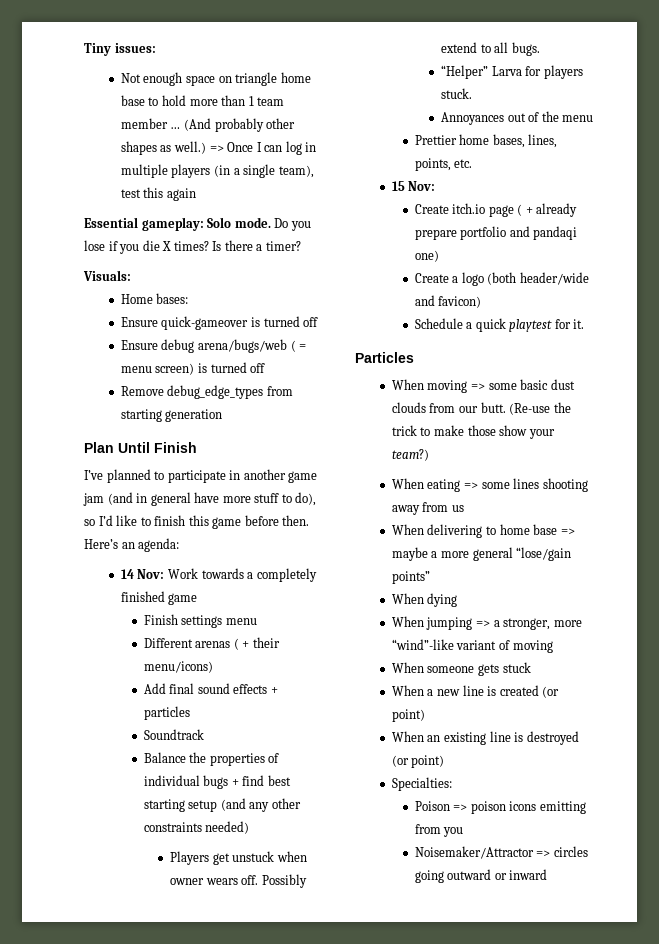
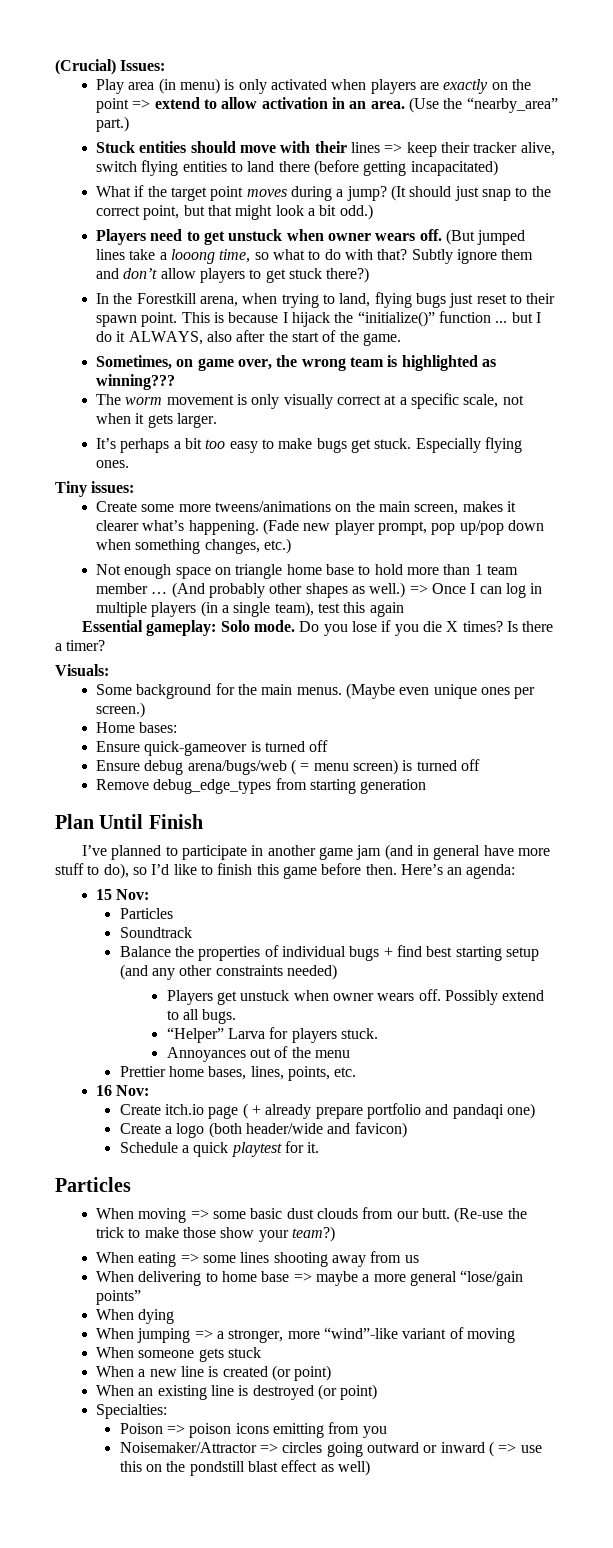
[84,43,156,56] Tiny issues: -> [55,59,166,75] [96,78,531,94] [96,97,558,113] [96,116,130,132] [96,141,555,157] [96,160,498,176] [96,185,551,201] [96,204,373,220] [96,229,526,245] [96,249,534,264] [96,267,370,283] [96,292,556,308] [96,311,541,327] [96,330,402,346] [96,355,497,371] [96,374,176,390] [96,393,524,409] [96,413,218,428] [96,437,522,453] [96,460,130,468] [55,481,135,497] [96,501,517,515] [96,519,545,535] [96,538,292,554] (Crucial) Issues: // Play area (in menu) is only activated when players are exactly on the point => extend to allow activation in an area. (Use the “nearby_area” part.) // Stuck entities should move with their lines => keep their tracker alive, switch flying entities to land there (before getting incapacitated) // What if the target point moves during a jump? (It should just snap to the correct point, but that might look a bit odd.) // Players need to get unstuck when owner wears off. (But jumped lines take a looong time, so what to do with that? Subtly ignore them and don’t allow players to get stuck there?) // In the Forestkill arena, when trying to land, flying bugs just reset to their spawn point. This is because I hijack the “initialize()” function ... but I do it ALWAYS, also after the start of the game. // Sometimes, on game over, the wrong team is highlighted as winning??? // The worm movement is only visually correct at a specific scale, not when it gets larger. // It’s perhaps a bit too easy to make bugs get stuck. Especially flying ones. // Tiny issues: // Create some more tweens/animations on the main screen, makes it clearer what’s happening. (Fade new player prompt, pop up/pop down when something changes, etc.)
(131, 275) none -> [96,683,536,699] [96,702,146,718] // Some background for the main menus. (Maybe even unique ones per screen.)
[120,568,317,582] [120,591,198,605] [143,614,257,628] [143,637,280,650] [143,661,213,673] [143,683,278,694] [143,706,190,720] 14 Nov: Work towards a completely finished game // Finish settings menu // Different arenas ( + their menu/icons) // Add final sound effects + particles -> [96,889,150,900] [119,908,173,919] 15 Nov: // Particles
[391,181,405,191] 15 -> [96,1085,113,1096] 16
(548, 874) none -> [488,1441,542,1457] [119,1460,370,1476] ( => use this on the pondstill blast effect as well)

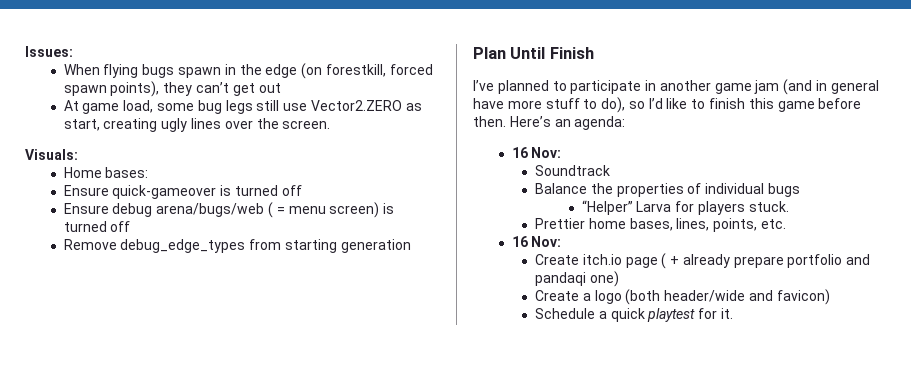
[55,59,116,75] (Crucial) -> (25, 51) none
[96,78,531,94] [96,97,558,113] [96,116,130,132] [96,141,555,157] [96,160,498,176] [96,185,551,201] [96,204,373,220] [96,229,526,245] [96,249,534,264] [96,267,370,283] [96,292,556,308] [96,311,541,327] [96,330,402,346] [96,355,497,371] [96,374,176,390] [96,393,524,409] [96,413,218,428] [96,437,522,453] [96,460,130,468] [55,481,135,497] [96,501,517,515] [96,519,545,535] [96,538,292,554] [96,564,518,579] [96,582,543,598] [96,601,404,617] [82,620,554,636] [55,640,106,651] [55,664,109,676] [96,683,536,699] [96,702,146,718] Play area (in menu) is only activated when players are exactly on the point => extend to allow activation in an area. (Use the “nearby_area” part.) // Stuck entities should move with their lines => keep their tracker alive, switch flying entities to land there (before getting incapacitated) // What if the target point moves during a jump? (It should just snap to the correct point, but that might look a bit odd.) // Players need to get unstuck when owner wears off. (But jumped lines take a looong time, so what to do with that? Subtly ignore them and don’t allow players to get stuck there?) // In the Forestkill arena, when trying to land, flying bugs just reset to their spawn point. This is because I hijack the “initialize()” function ... but I do it ALWAYS, also after the start of the game. // Sometimes, on game over, the wrong team is highlighted as winning??? // The worm movement is only visually correct at a specific scale, not when it gets larger. // It’s perhaps a bit too easy to make bugs get stuck. Especially flying ones. // Tiny issues: // Create some more tweens/animations on the main screen, makes it clearer what’s happening. (Fade new player prompt, pop up/pop down when something changes, etc.) // Not enough space on triangle home base to hold more than 1 team member … (And probably other shapes as well.) => Once I can log in multiple players (in a single team), test this again // Essential gameplay: Solo mode. Do you lose if you die X times? Is there a timer? // Visuals: // Some background for the main menus. (Maybe even unique ones per screen.) -> [63,63,433,79] [63,81,281,97] [63,100,422,114] [63,118,331,132] [25,149,78,160] When flying bugs spawn in the edge (on forestkill, forced spawn points), they can’t get out // At game load, some bug legs still use Vector2.ZERO as start, creating ugly lines over the screen. // Visuals:
[96,889,150,900] [119,908,173,919] 15 Nov: // Particles -> [511,147,562,158] 16 Nov:
[383,945,539,961] [119,964,337,980] [166,989,545,1005] [166,1009,237,1024] + find best starting setup (and any other constraints needed) // Players get unstuck when owner wears off. Possibly extend to all bugs. -> (800, 190) none
[166,1046,351,1062] // Annoyances out of the menu -> (789, 206) none
[55,1177,131,1192] [96,1207,527,1223] [96,1226,336,1242] [96,1251,419,1267] [96,1270,524,1286] [96,1290,142,1305] [96,1309,175,1324] [96,1327,516,1343] [96,1347,262,1362] [96,1365,332,1381] [96,1384,378,1400] [96,1404,168,1419] [119,1422,387,1438] [119,1441,542,1457] [119,1460,370,1476] // Particles // When moving => some basic dust clouds from our butt. (Re-use the trick to make those show your team?) // When eating => some lines shooting away from us // When delivering to home base => maybe a more general “lose/gain points” // When dying // When jumping => a stronger, more “wind”-like variant of moving // When someone gets stuck // When a new line is created (or point) // When an existing line is destroyed (or point) // Specialties: // Poison => poison icons emitting from you // Noisemaker/Attractor => circles going outward or inward ( => use this on the pondstill blast effect as well) -> (733, 313) none

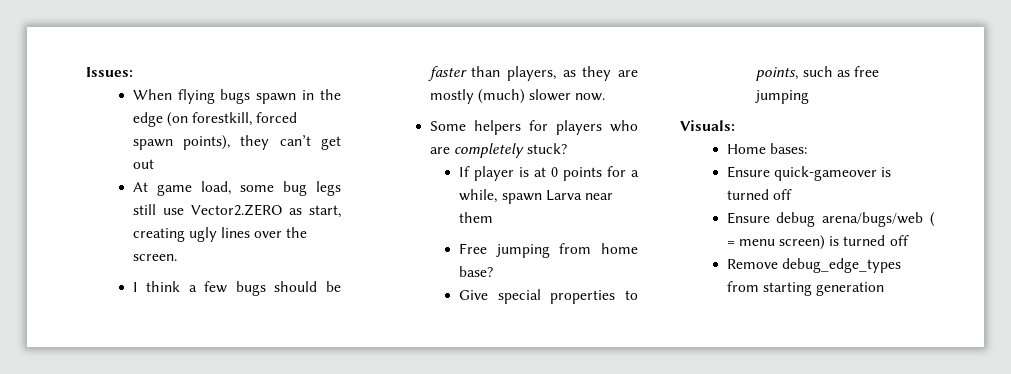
(331, 124) none -> [132,281,341,296] [427,66,638,81] [429,89,606,104] [429,120,638,135] [429,143,568,158] [459,166,639,181] [459,189,613,204] [459,212,494,223] [459,243,638,258] [459,266,494,277] [459,289,638,304] [756,66,879,81] [755,90,810,104] // I think a few bugs should be faster than players, as they are mostly (much) slower now. // Some helpers for players who are completely stuck? // If player is at 0 points for a while, spawn Larva near them // Free jumping from home base? // Give special properties to points, such as free jumping
[473,47,594,59] [473,79,879,95] [473,97,862,113] [473,116,626,130] [511,147,562,158] [534,165,610,176] [534,183,800,197] [581,200,789,215] [534,218,786,232] [511,236,562,247] [534,253,871,269] [534,271,619,287] [534,289,830,305] [534,308,733,322] // Plan Until Finish // I’ve planned to participate in another game jam (and in general have more stuff to do), so I’d like to finish this game before then. Here’s an agenda: // 16 Nov: // Soundtrack // Balance the properties of individual bugs // “Helper” Larva for players stuck. // Prettier home bases, lines, points, etc. // 16 Nov: // Create itch.io page ( + already prepare portfolio and pandaqi one) // Create a logo (both header/wide and favicon) // Schedule a quick playtest for it. -> (885, 289) none

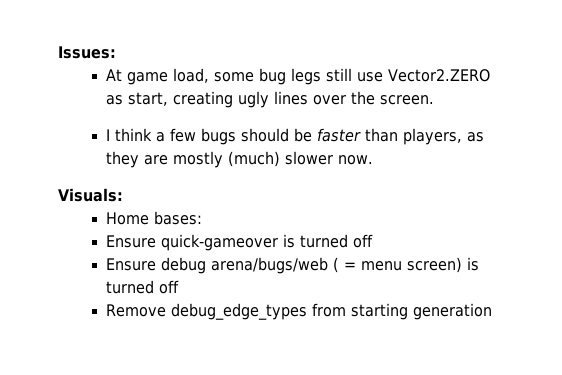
[132,89,341,104] [132,112,298,127] [132,135,341,150] [132,159,154,169] // When flying bugs spawn in the edge (on forestkill, forced spawn points), they can’t get out -> (116, 52) none
[429,120,638,135] [429,143,568,158] [459,166,639,181] [459,189,613,204] [459,212,494,223] [459,243,638,258] [459,266,494,277] [459,289,638,304] [756,66,879,81] [755,90,810,104] // Some helpers for players who are completely stuck? // If player is at 0 points for a while, spawn Larva near them // Free jumping from home base? // Give special properties to points, such as free jumping -> (374, 160) none

